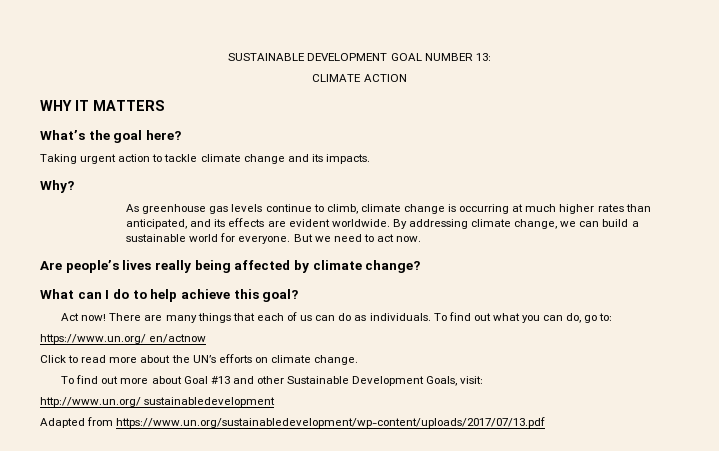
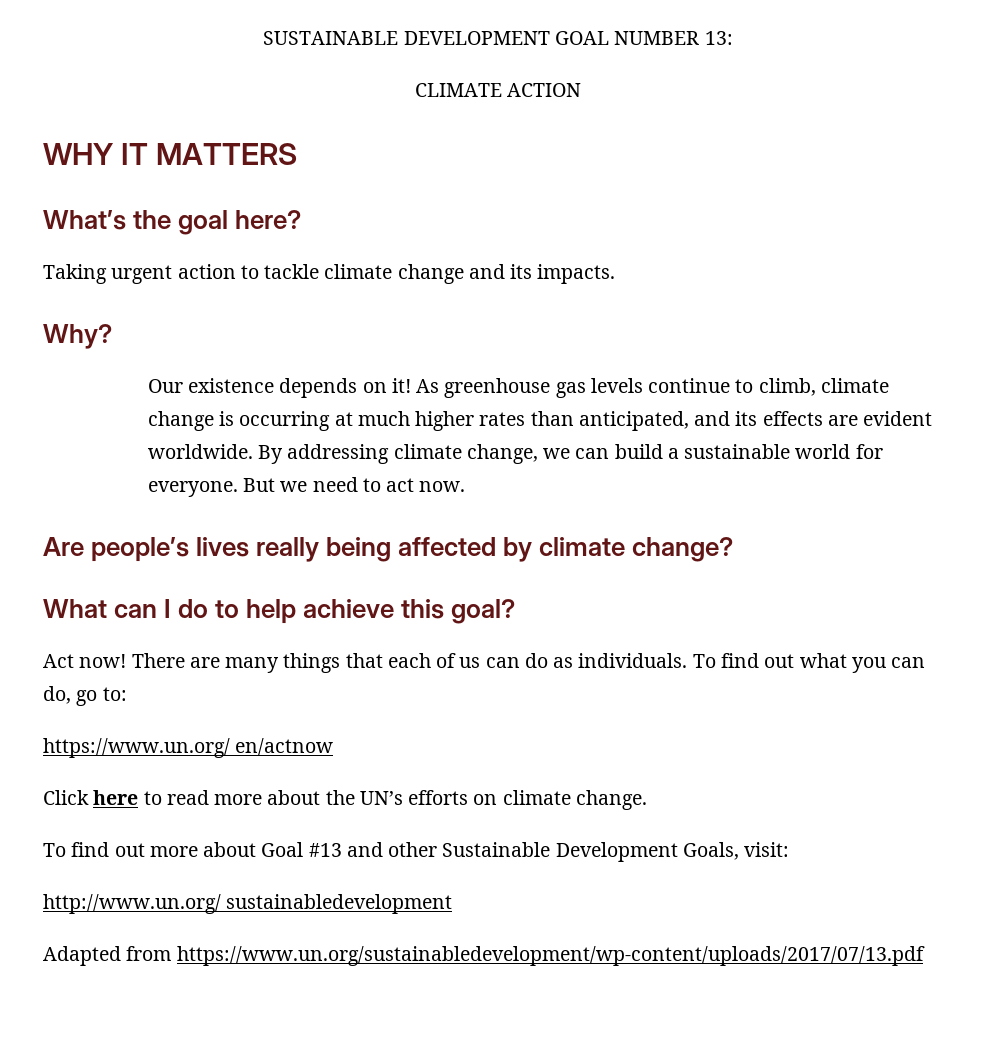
(74, 186) none -> [147,378,411,398] Our existence depends on it!
(66, 359) none -> [93,790,139,805] here

